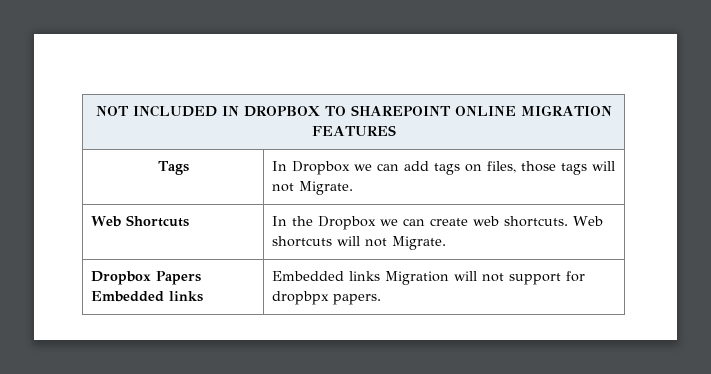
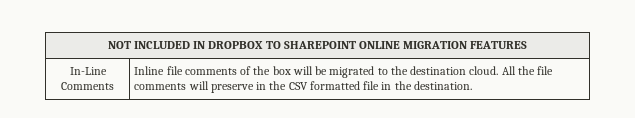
[157,161,189,175] [271,161,615,175] [271,181,353,195] [90,215,189,227] [271,216,603,230] [271,236,446,250] [90,271,201,285] [90,291,203,302] [271,271,585,285] [271,291,381,305] Tags | In Dropbox we can add tags on files, those tags will not Migrate. // Web Shortcuts | In the Dropbox we can create web shortcuts. Web shortcuts will not Migrate. // Dropbox Papers Embedded links | Embedded links Migration will not support for dropbpx papers. -> [69,67,107,75] [61,82,114,90] [134,66,554,78] [134,81,472,93] In-Line Comments | Inline file comments of the box will be migrated to the destination cloud. All the file comments will preserve in the CSV formatted file in the destination.

